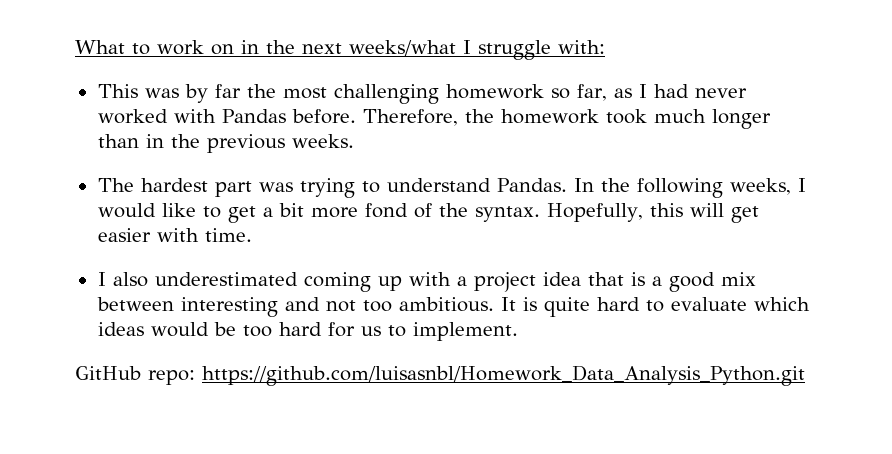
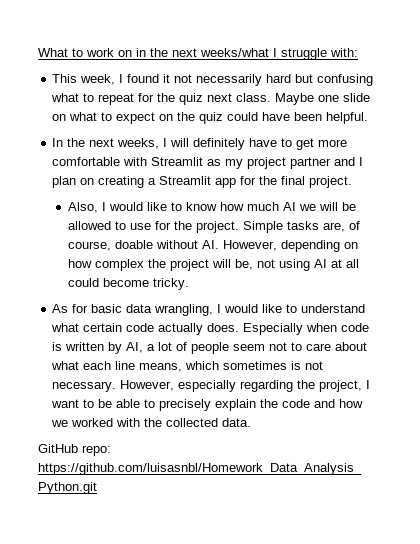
[144,84,747,104] [97,109,771,129] [97,134,354,153] [97,178,567,198] was by far the most challenging homework so far, as I had never worked with Pandas before. Therefore, the homework took much longer than in the previous weeks. // The hardest part was trying to understand Pandas. -> [80,74,374,86] [51,93,371,105] [52,112,369,124] week, I found it not necessarily hard but confusing what to repeat for the quiz next class. Maybe one slide on what to expect on the quiz could have been helpful. //
[636,178,723,198] following -> [89,138,115,147] next
[97,203,759,223] [97,228,252,242] [97,272,756,292] [96,297,810,317] [97,322,518,341] would like to get a bit more fond of the syntax. Hopefully, this will get easier with time. // I also underestimated coming up with a project idea that is a good mix between interesting and not too ambitious. It is quite hard to evaluate which ideas would be too hard for us to implement. -> [170,138,348,150] [52,157,364,169] [52,176,353,188] [67,202,356,213] [67,221,360,233] [67,240,358,252] [67,259,359,271] [67,278,189,290] [52,304,366,316] [51,323,370,335] [52,342,368,354] [51,361,324,372] [52,380,371,392] [51,399,364,411] [51,418,252,427] will definitely have to get more comfortable with Streamlit as my project partner and I plan on creating a Streamlit app for the final project. // Also, I would like to know how much AI we will be allowed to use for the project. Simple tasks are, of course, doable without AI. However, depending on how complex the project will be, not using AI at all could become tricky. // As for basic data wrangling, I would like to understand what certain code actually does. Especially when code is written by AI, a lot of people seem not to care about what each line means, which sometimes is not necessary. However, especially regarding the project, I want to be able to precisely explain the code and how we worked with the collected data.

